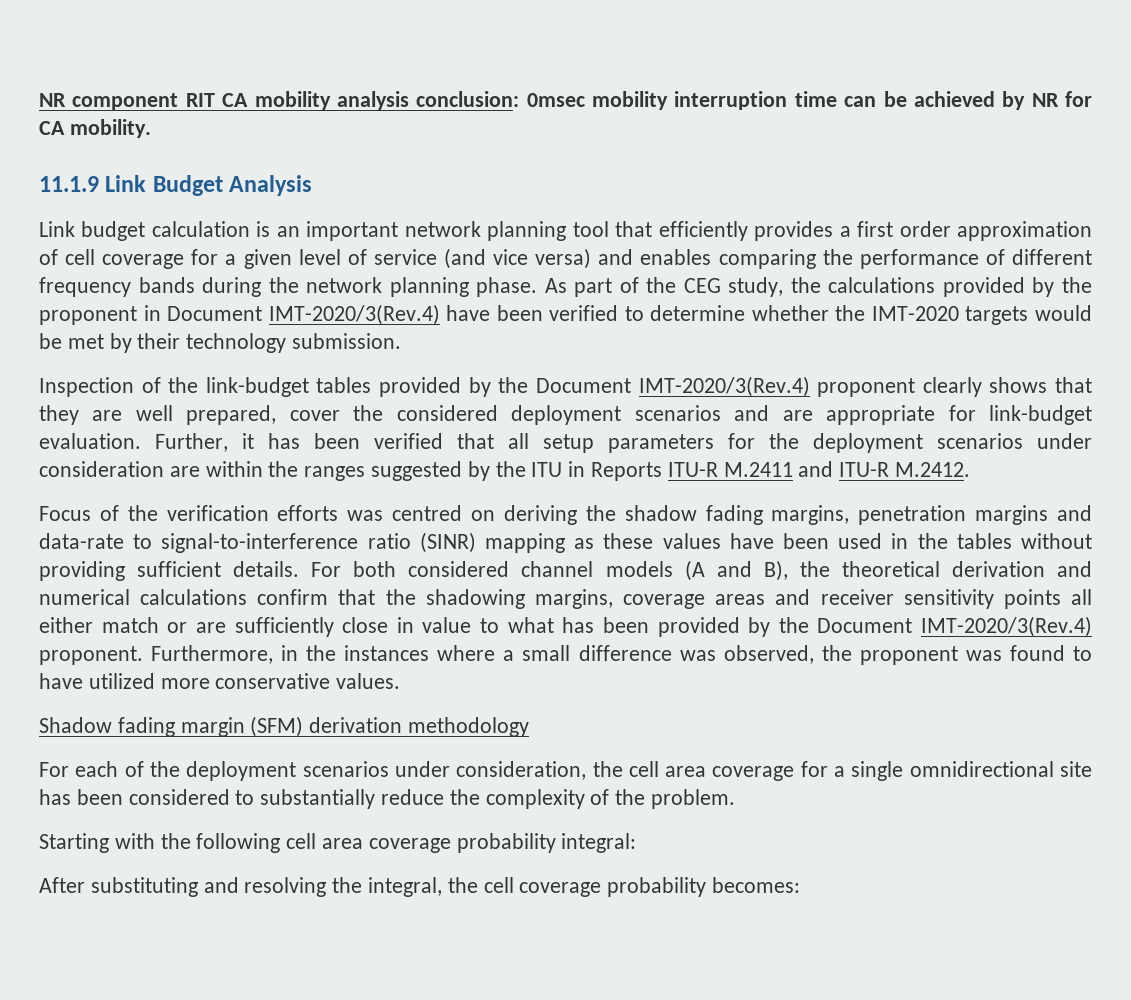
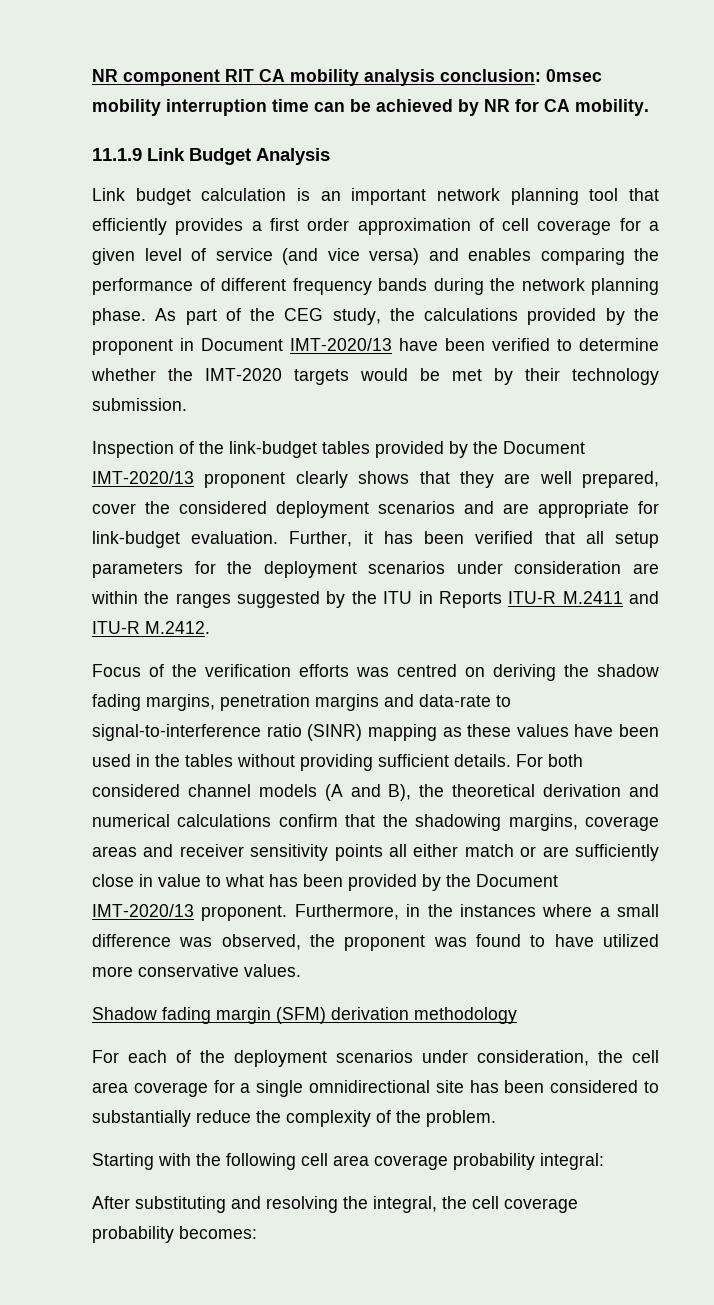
[268,304,440,325] IMT-2020/3(Rev.4) -> [290,338,392,351] IMT-2020/13
[638,376,810,397] IMT-2020/3(Rev.4) -> [92,471,194,484] IMT-2020/13
[921,616,1092,637] IMT-2020/3(Rev.4) -> [92,904,194,917] IMT-2020/13

